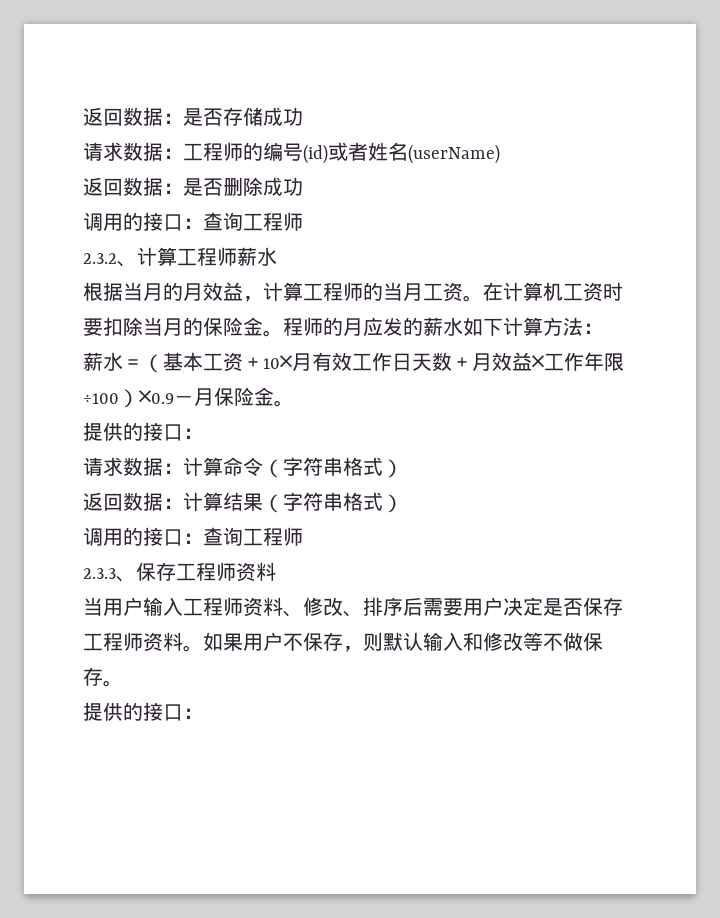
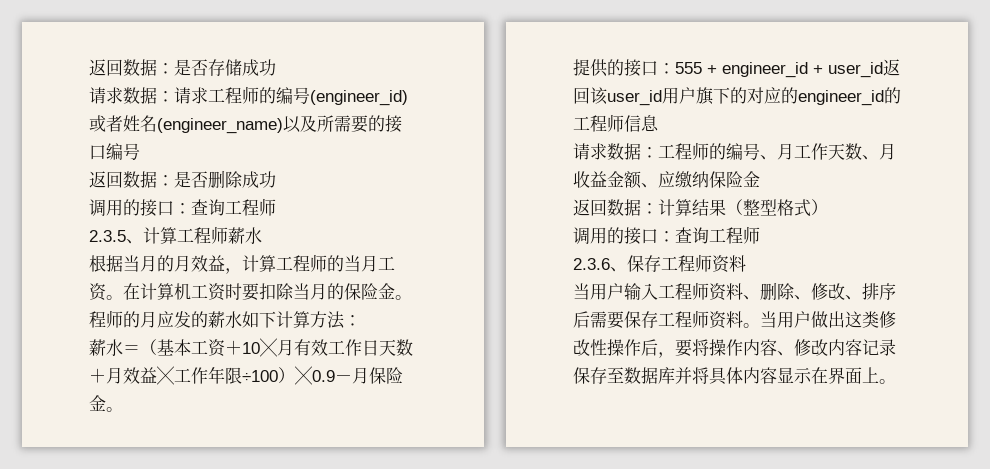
[183,142,328,164] 工程师的编号(id) -> [174,86,408,106] 请求工程师的编号(engineer_id)
[408,144,500,164] (userName) -> [157,115,402,134] [89,143,140,160] (engineer_name)以及所需要的接口编号
[83,253,117,264] 2.3.2 -> [89,230,126,242] 2.3.5
[83,457,403,478] // 请求数据：计算命令（字符串格式） -> [675,59,900,78] [573,87,901,106] [573,114,659,132] [573,142,896,160] [573,171,760,189] 555 + engineer_id + user_id返回该user_id用户旗下的对应的engineer_id的工程师信息 // 请求数据：工程师的编号、月工作天数、月收益金额、应缴纳保险金
[283,492,343,511] 字符串 -> [743,199,777,216] 整型
[83,568,116,579] 2.3.3 -> [573,258,610,270] 2.3.6
(303, 614) none -> [760,282,811,300] 删除、
[463,597,583,616] 用户决定是否 -> (624, 320) none
[203,632,603,652] [83,667,123,687] [83,702,203,721] 如果用户不保存，则默认输入和修改等不做保存。 // 提供的接口： -> [760,311,896,328] [573,339,896,358] [573,367,896,385] 当用户做出这类修改性操作后，要将操作内容、修改内容记录保存至数据库并将具体内容显示在界面上。

